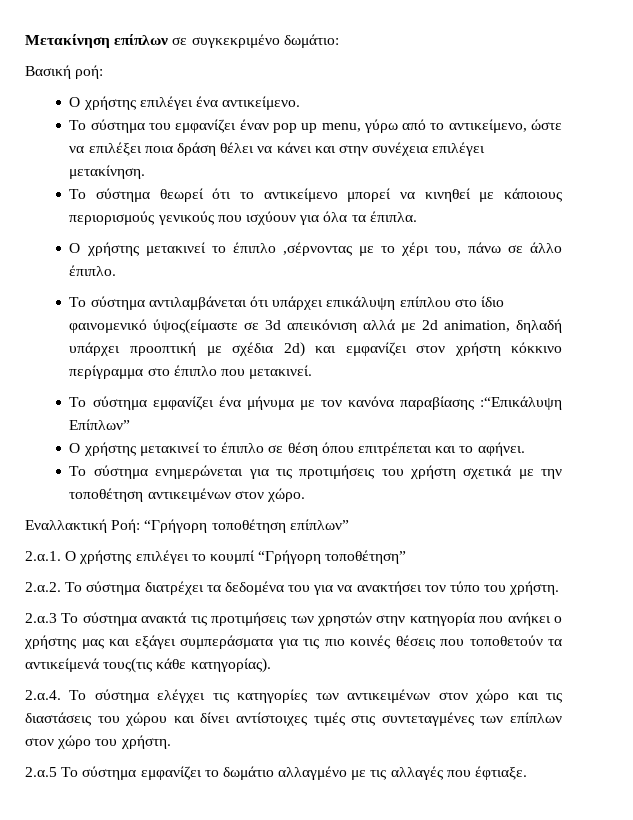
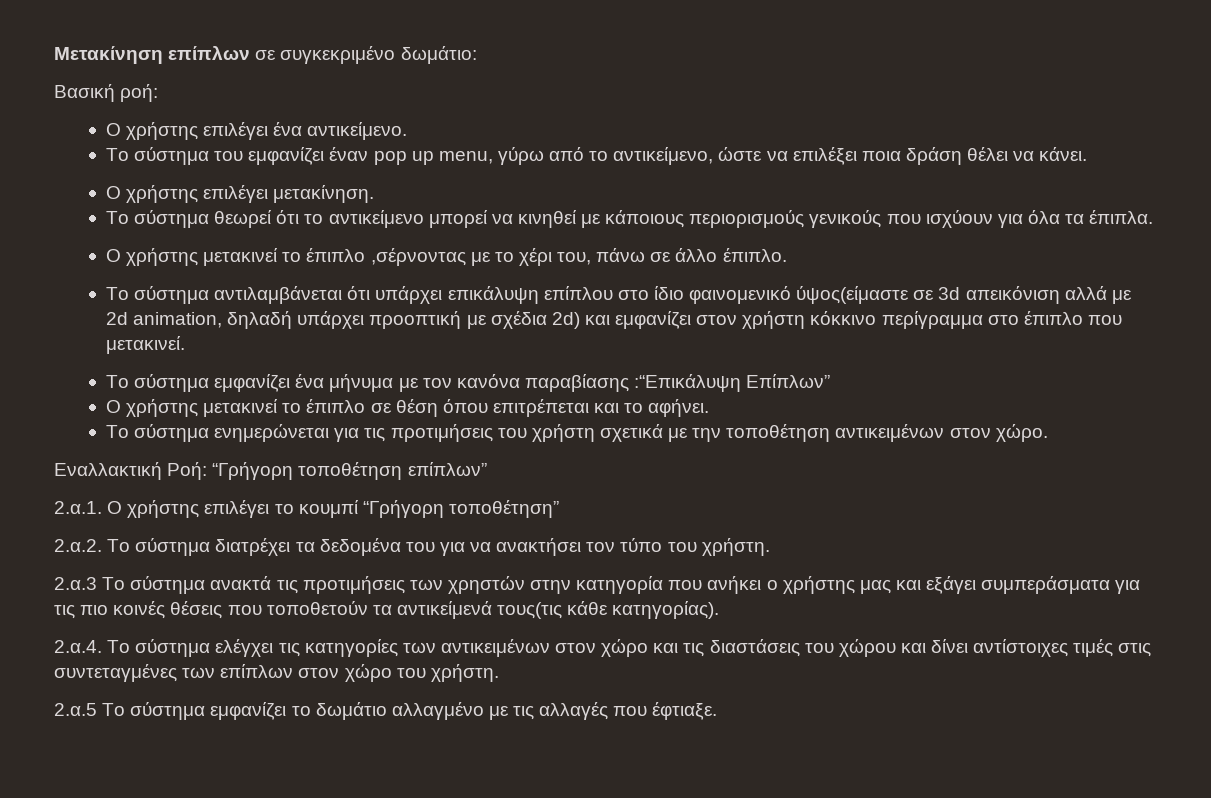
[276,142,429,156] κάνει και στην συνέχεια -> [1039,147,1088,161] [105,185,198,203] κάνει. // Ο χρήστης

